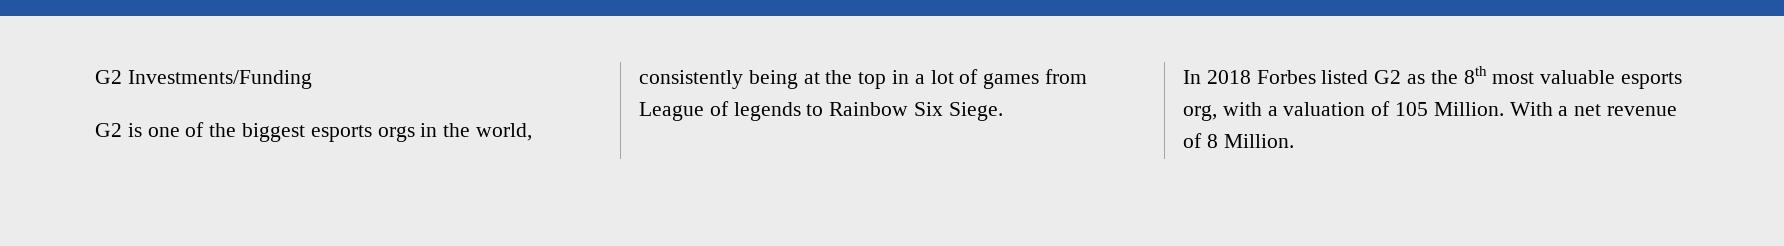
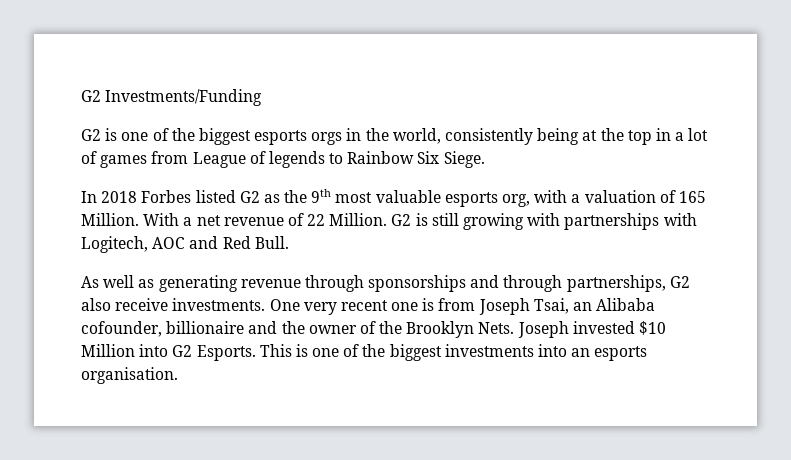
[1463,66,1487,84] 8th -> [311,189,332,203] 9th
[1395,102,1429,116] 105 -> [678,191,706,203] 165
[1206,134,1294,148] 8 Million. -> [307,213,697,230] [81,236,289,253] [81,275,690,292] [81,298,656,315] [81,321,667,338] [81,344,648,361] [81,367,178,384] 22 Million. G2 is still growing with partnerships with Logitech, AOC and Red Bull. // As well as generating revenue through sponsorships and through partnerships, G2 also receive investments. One very recent one is from Joseph Tsai, an Alibaba cofounder, billionaire and the owner of the Brooklyn Nets. Joseph invested $10 Million into G2 Esports. This is one of the biggest investments into an esports organisation.

